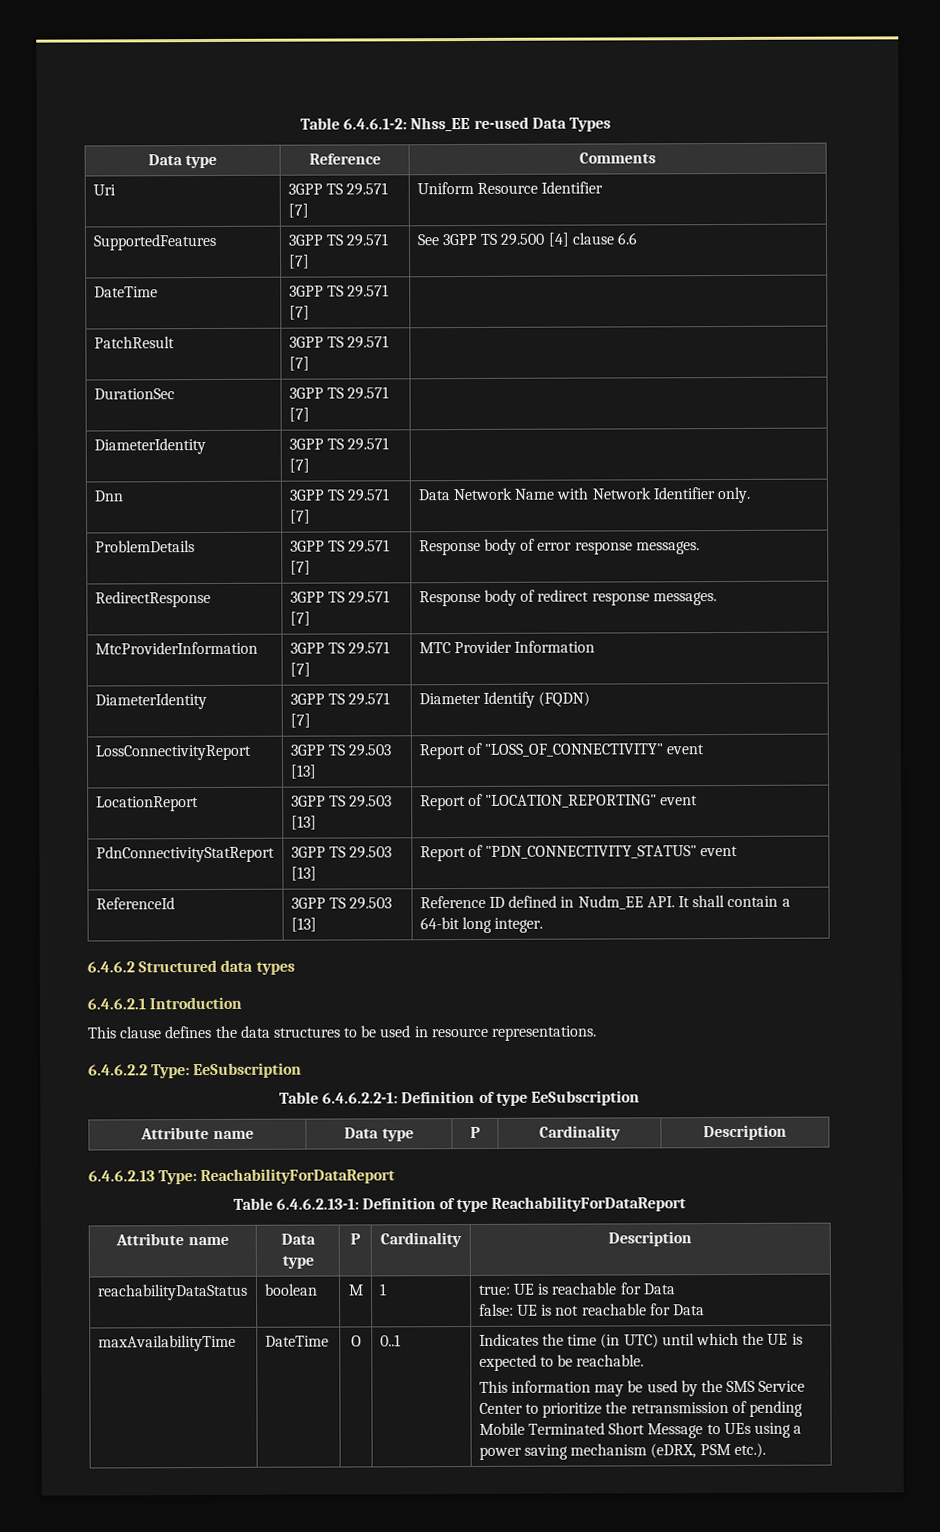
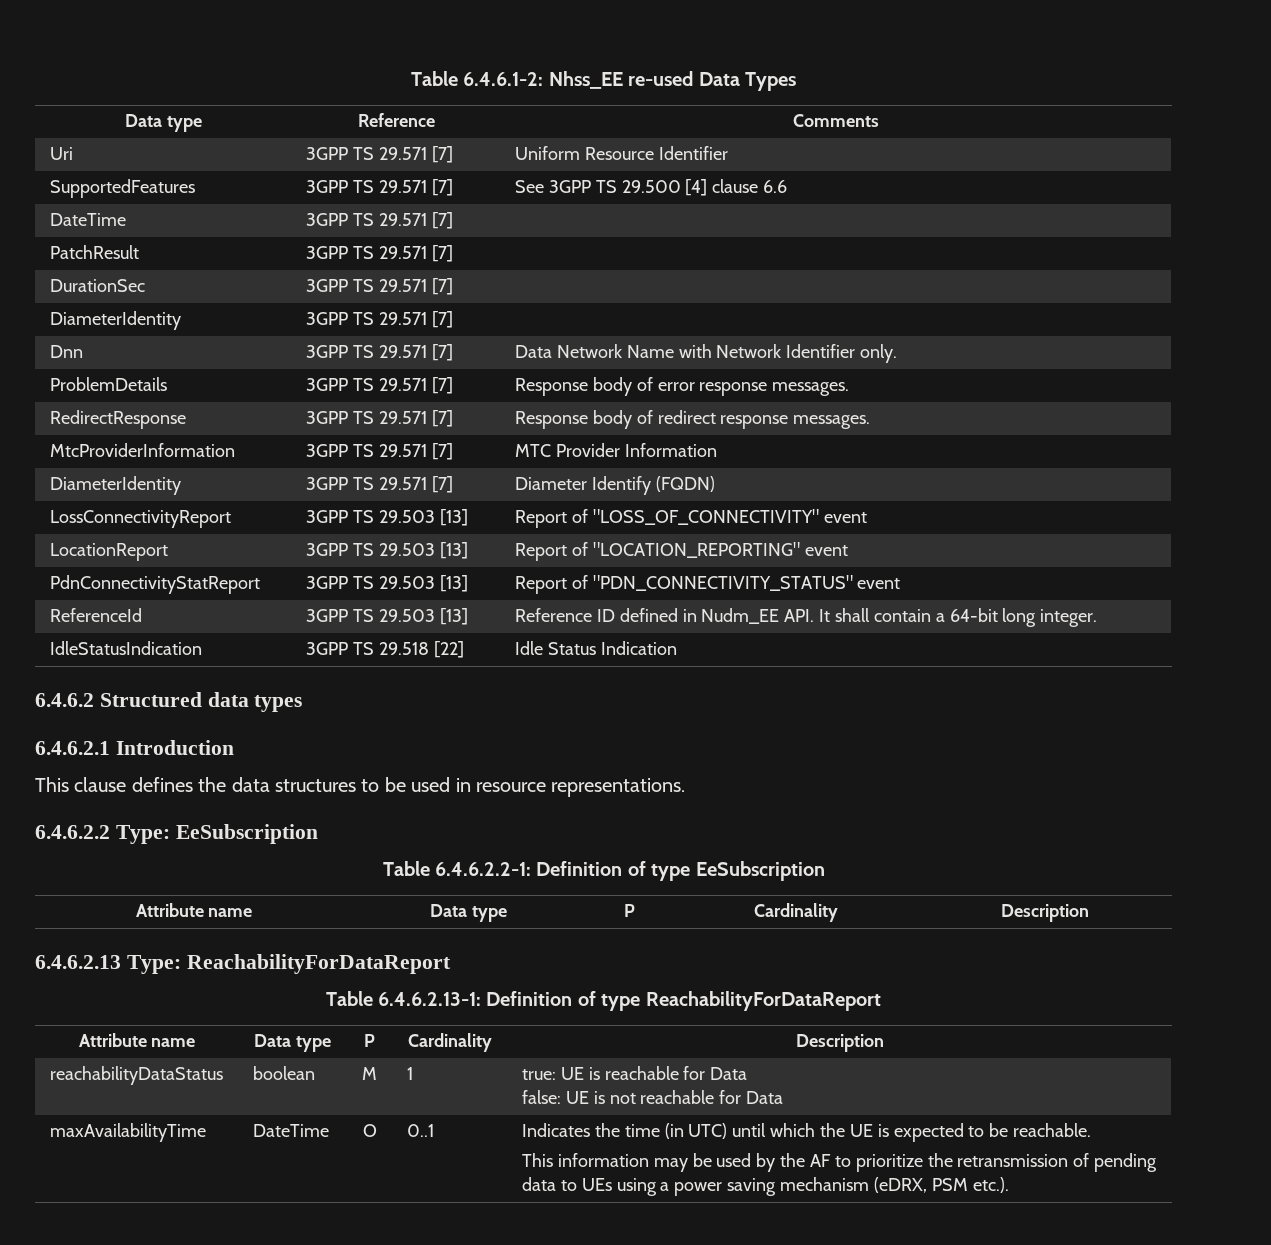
(544, 925) none -> [49,641,202,655] [305,641,464,658] [514,641,677,655] // IdleStatusIndication | 3GPP TS 29.518 [22] | Idle Status Indication
[726,1380,806,1393] [478,1402,523,1414] SMS Service Center -> [809,1154,831,1167] AF
[478,1422,704,1439] Mobile Terminated Short Message -> [521,1177,556,1191] data

